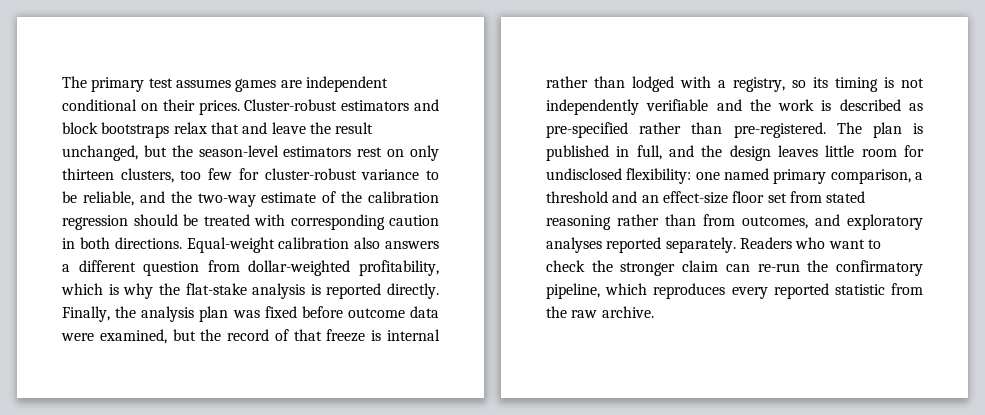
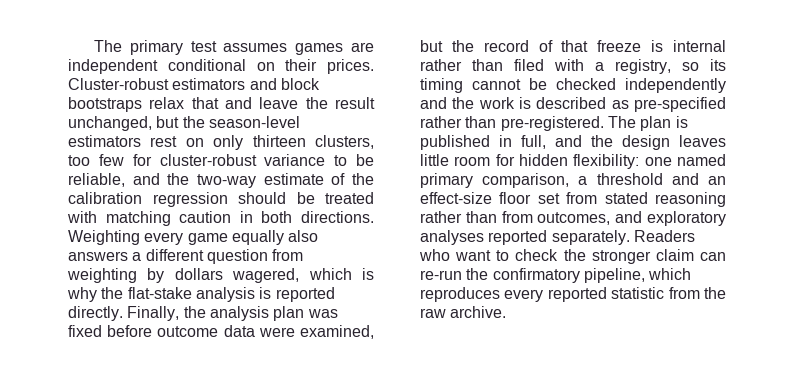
[290,214,385,230] corresponding -> [105,211,171,226] matching
[186,237,350,253] Equal-weight calibration -> [68,230,284,245] Weighting every game equally
[248,260,439,276] dollar-weighted profitability, -> [67,268,300,283] weighting by dollars wagered,
[632,76,674,92] lodged -> [514,59,544,71] filed
[884,77,924,88] [546,99,709,115] is not independently verifiable -> [472,78,726,93] cannot be checked independently
[546,168,622,180] undisclosed -> [519,154,568,166] hidden

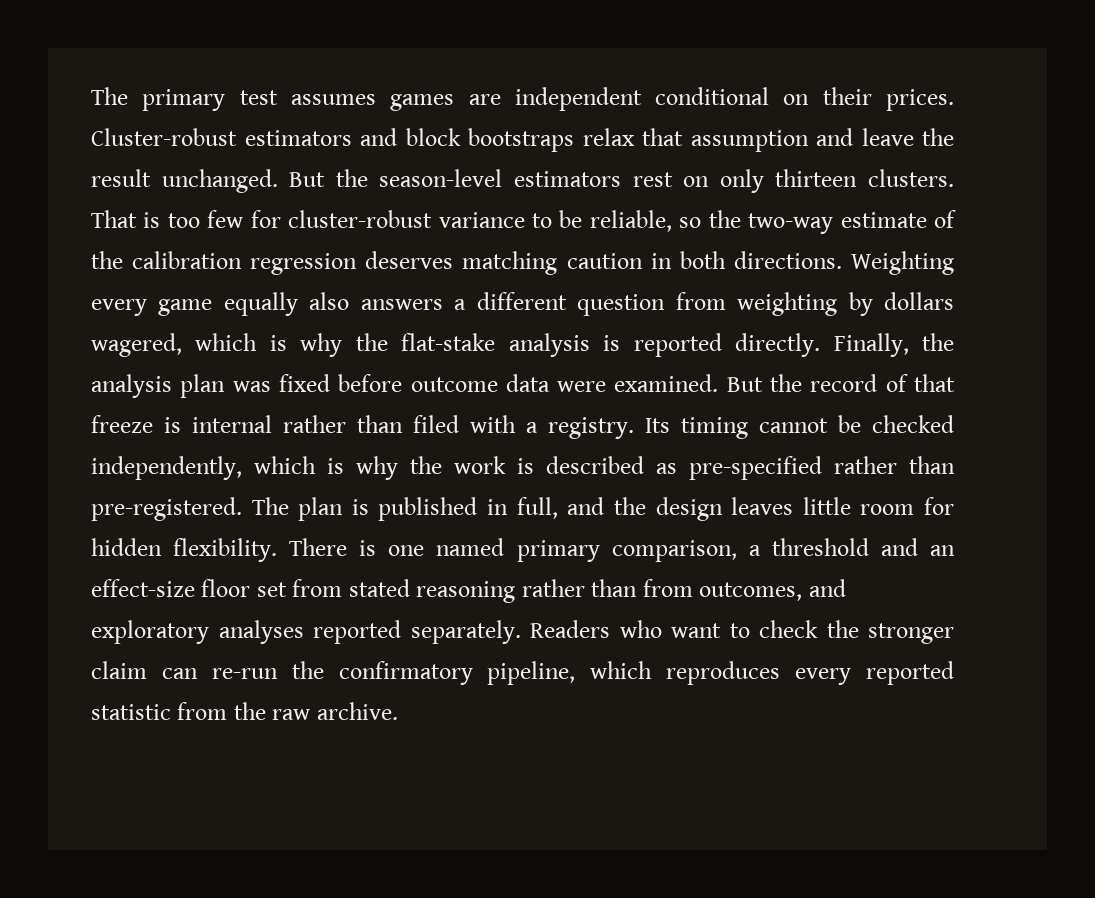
(219, 103) none -> [690,130,809,152] assumption
[68,116,180,131] unchanged, but -> [161,169,326,193] unchanged. But
[315,135,374,149] clusters, -> [868,169,955,187] [91,210,161,228] clusters. That is
[132,173,160,185] and -> [679,217,702,228] so
[238,192,374,204] [67,211,97,223] should be treated with -> [365,251,454,269] deserves
[300,325,375,339] [420,40,443,52] examined, but -> [614,374,763,392] examined. But
[615,59,726,74] registry, so its -> [548,417,670,439] registry. Its
[625,78,726,93] [420,97,447,109] independently and -> [91,456,398,480] independently, which is why
[573,154,640,169] flexibility: -> [173,538,377,562] flexibility. There is

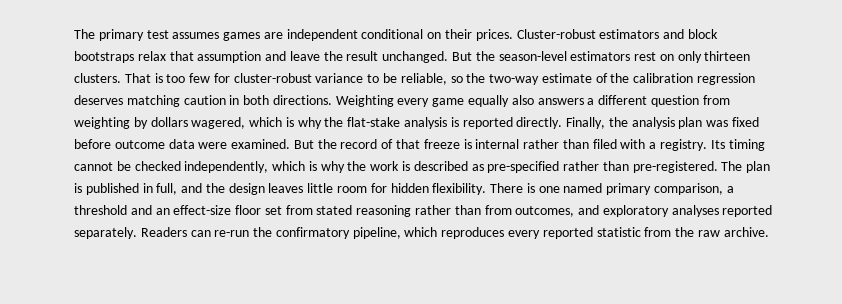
[619,620,954,644] [91,661,147,679] who want to check the stronger claim -> (187, 232) none

